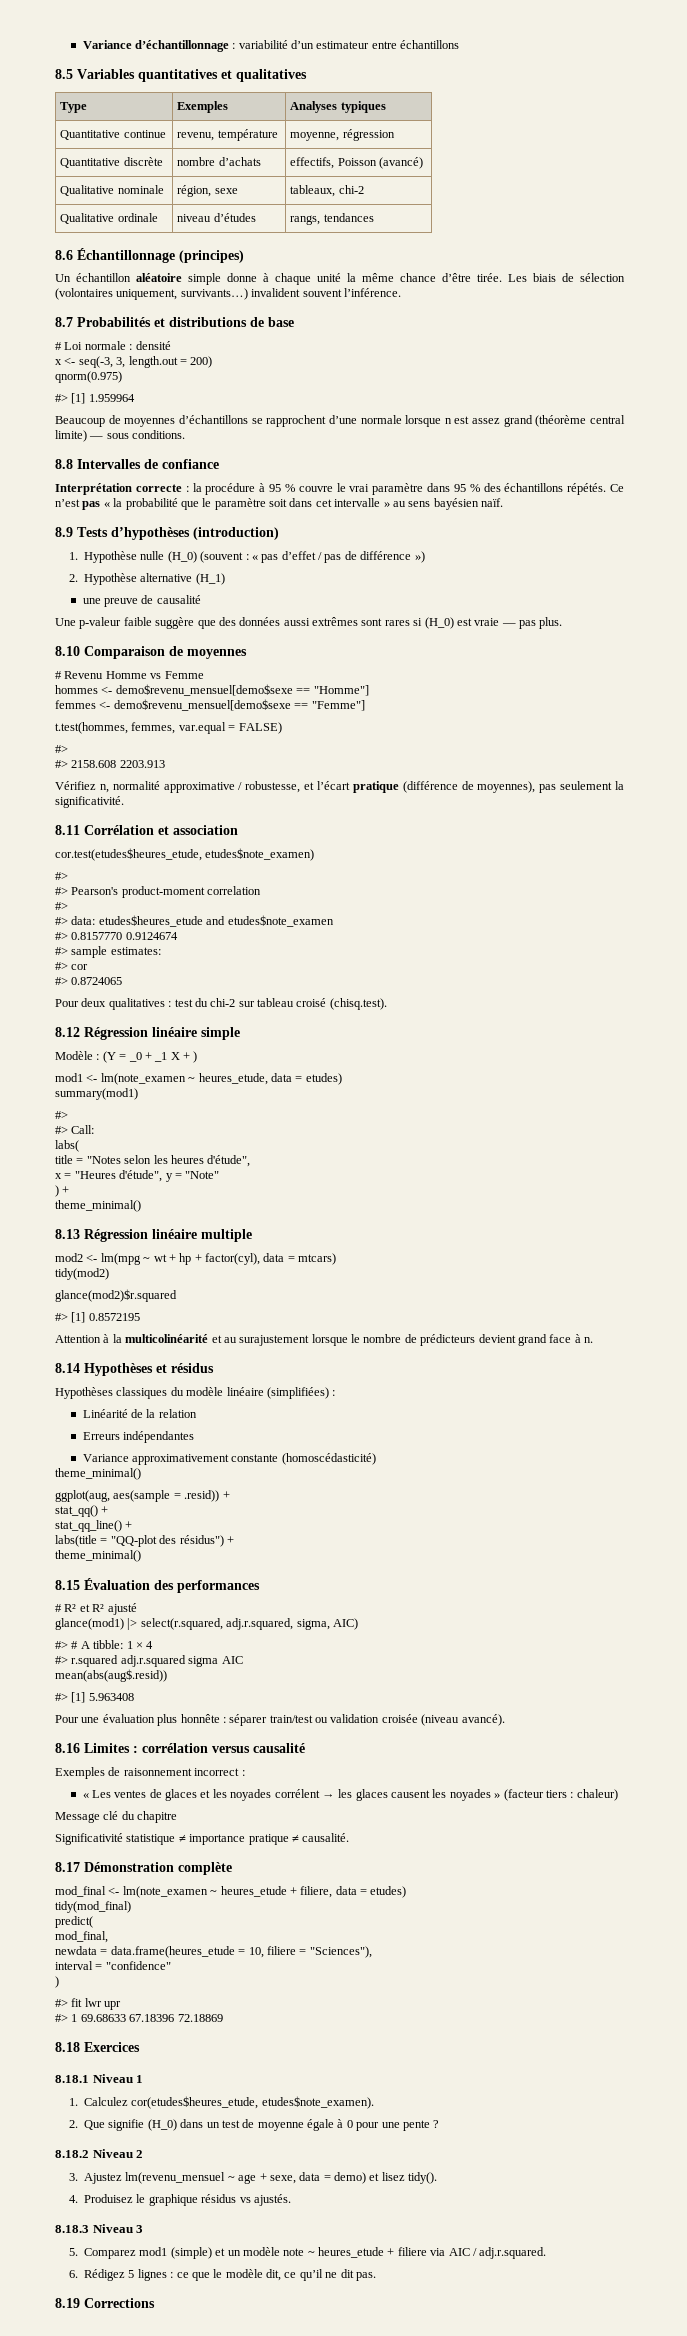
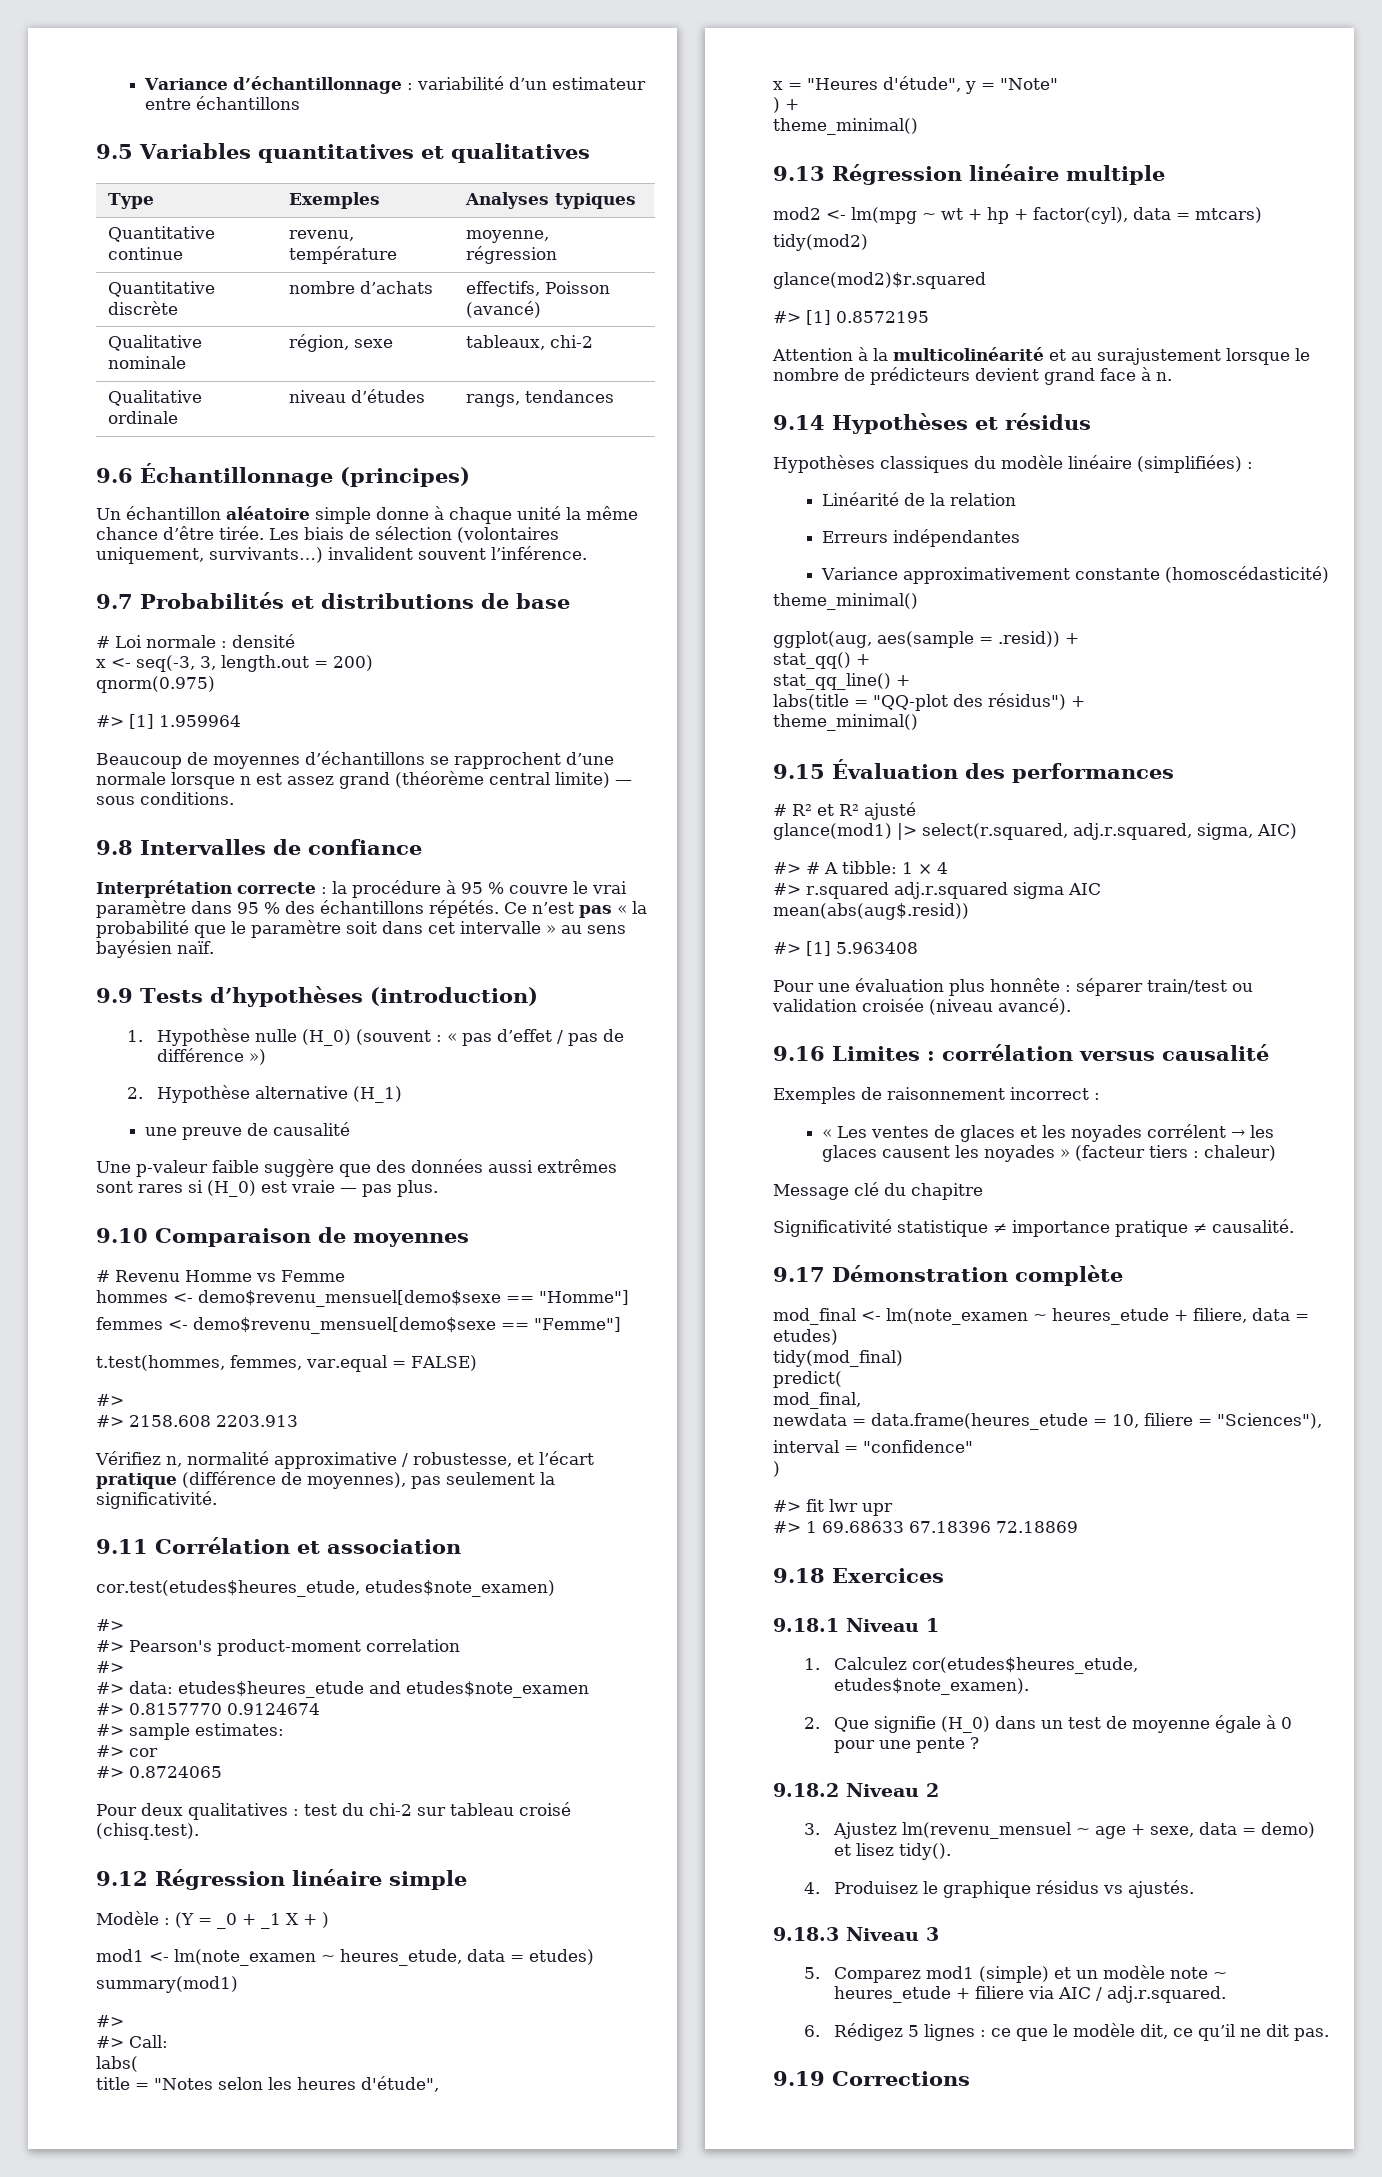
[55,69,73,79] 8.5 -> [96,144,133,159] 9.5
[55,250,73,260] 8.6 -> [96,468,133,483] 9.6
[55,317,73,327] 8.7 -> [96,594,133,609] 9.7
[55,459,73,469] 8.8 -> [96,840,133,855] 9.8
[55,527,73,537] 8.9 -> [96,988,133,1003] 9.9
[55,646,80,656] 8.10 -> [96,1228,148,1243] 9.10
[55,825,80,835] 8.11 -> [96,1539,148,1554] 9.11
[55,1027,80,1037] 8.12 -> [96,1871,148,1886] 9.12
[55,1229,80,1239] 8.13 -> [773,166,825,181] 9.13
[55,1363,80,1373] 8.14 -> [773,415,825,430] 9.14
[55,1580,80,1590] 8.15 -> [773,764,825,779] 9.15
[55,1743,80,1753] 8.16 -> [773,1046,825,1061] 9.16
[55,1862,80,1872] 8.17 -> [773,1267,825,1282] 9.17
[55,2042,80,2052] 8.18 -> [773,1568,825,1583] 9.18
[55,2075,89,2083] 8.18.1 -> [773,1618,839,1632] 9.18.1
[55,2150,89,2158] 8.18.2 -> [773,1783,839,1797] 9.18.2
[55,2225,89,2233] 8.18.3 -> [773,1927,839,1941] 9.18.3
[55,2298,80,2308] 8.19 -> [773,2071,825,2086] 9.19

